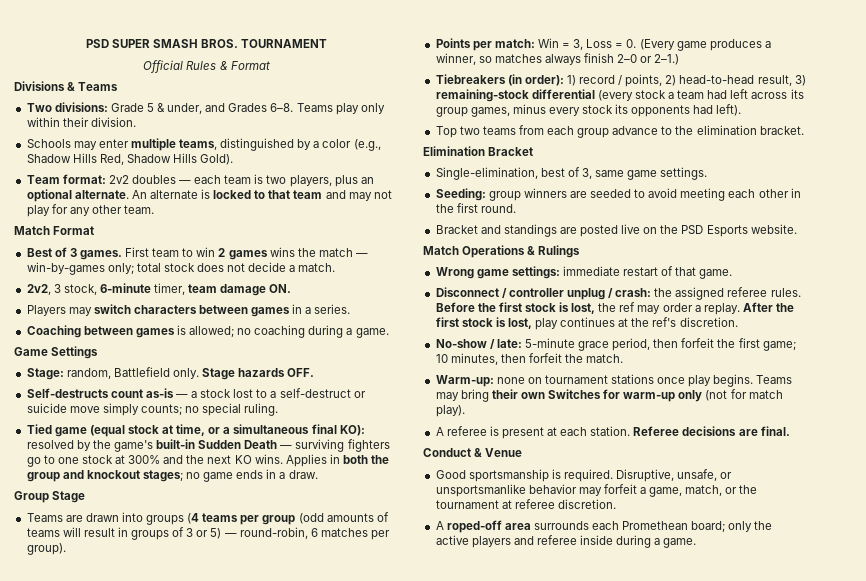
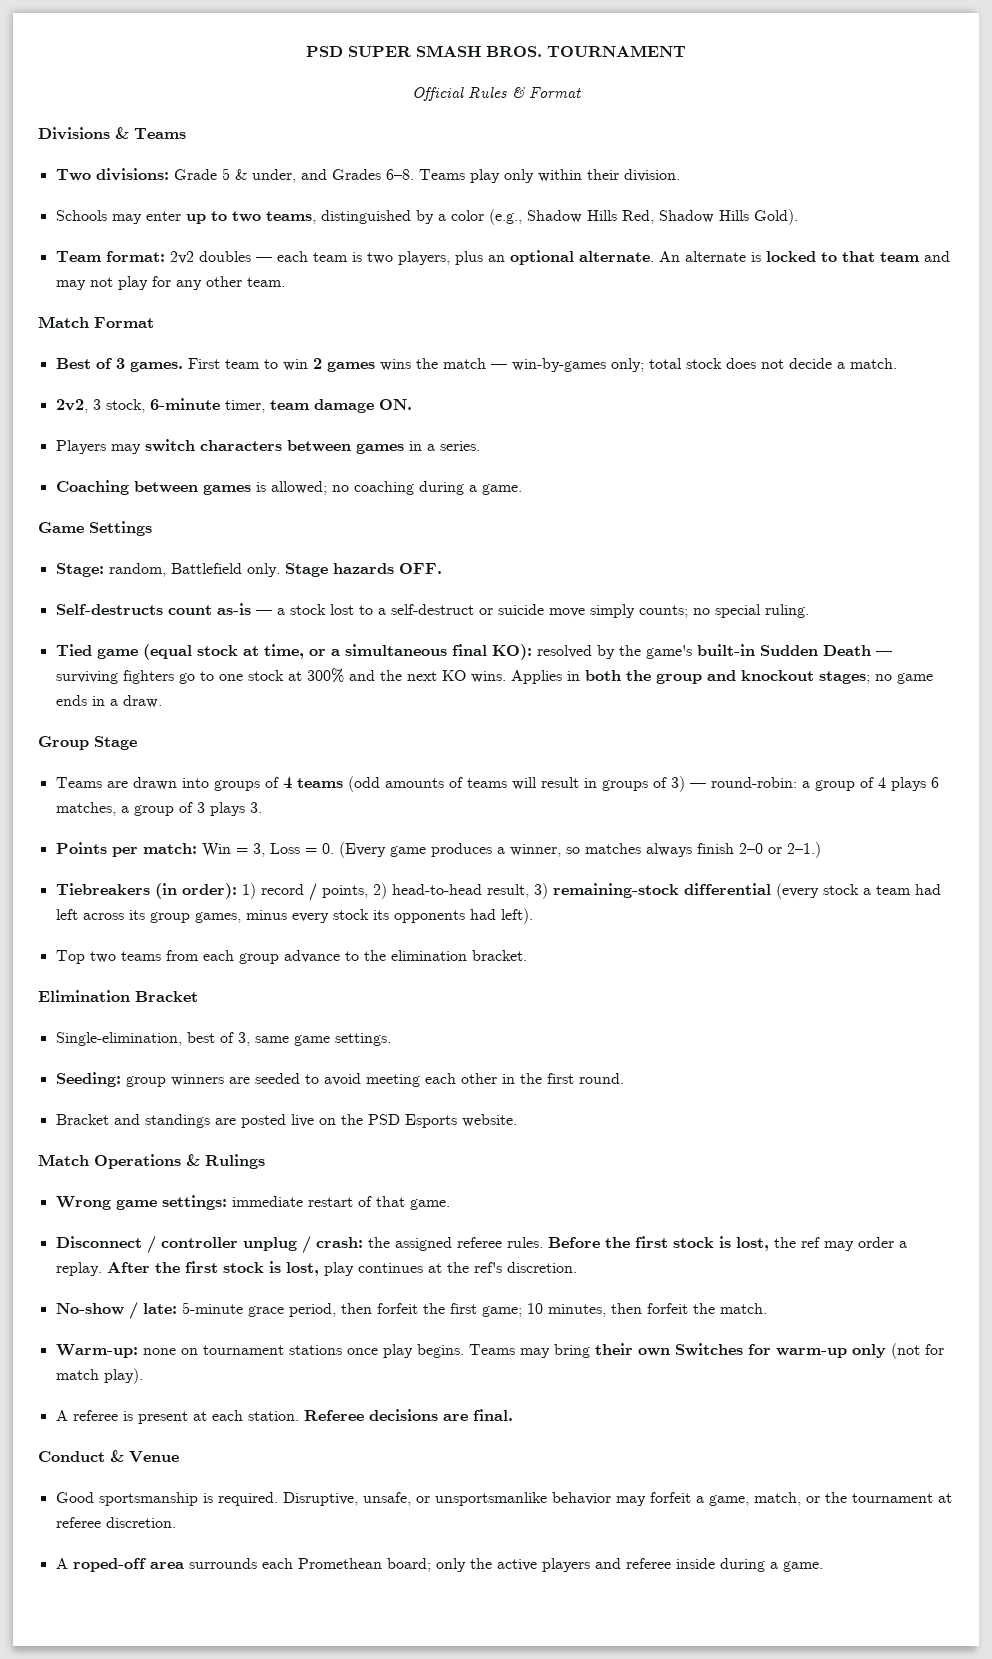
[130,138,176,151] multiple -> [185,211,261,224] up to two
[187,513,296,525] (4 teams per group -> [264,777,343,789] of 4 teams
[186,527,391,540] [26,543,66,555] 3 or 5) — round-robin, 6 matches per group). -> [670,776,939,792] [55,802,262,816] 3) — round-robin: a group of 4 plays 6 matches, a group of 3 plays 3.

